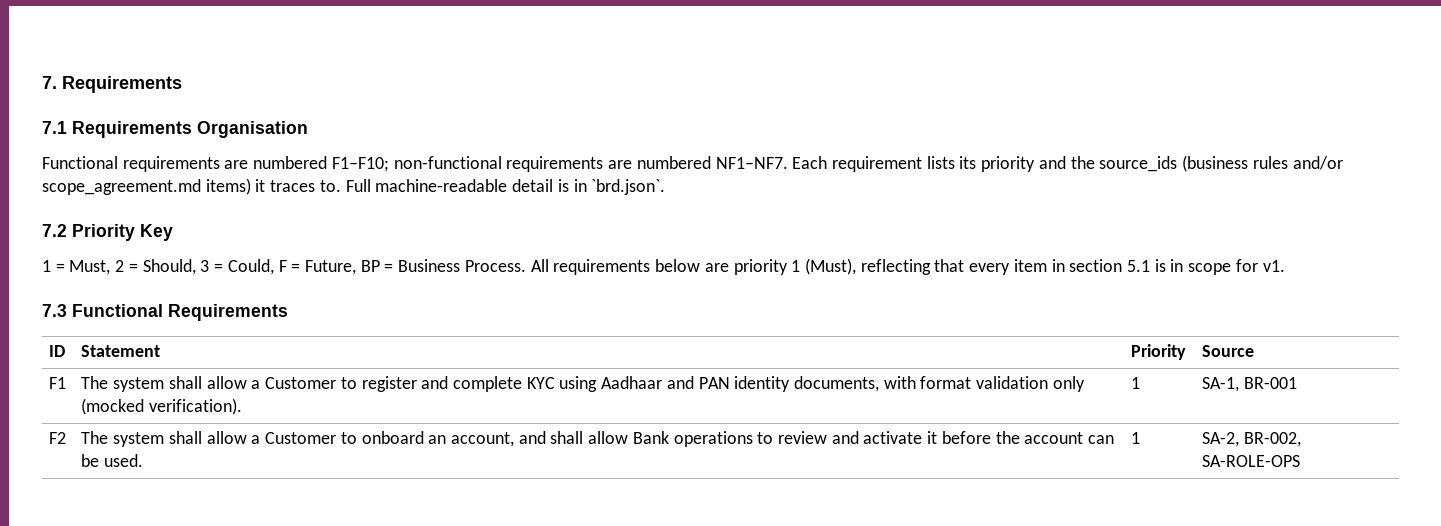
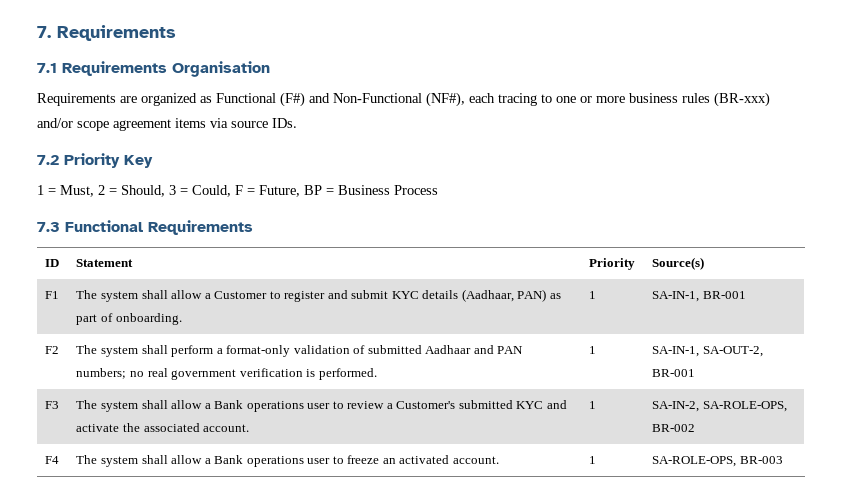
[42,155,1343,172] [42,178,666,195] Functional requirements are numbered F1–F10; non-functional requirements are numbered NF1–NF7. Each requirement lists its priority and the source_ids (business rules and/or scope_agreement.md items) it traces to. Full machine-readable detail is in `brd.json`. -> [37,92,770,107] [37,118,297,131] Requirements are organized as Functional (F#) and Non-Functional (NF#), each tracing to one or more business rules (BR-xxx) and/or scope agreement items via source IDs.
[464,258,1285,275] Process. All requirements below are priority 1 (Must), reflecting that every item in section 5.1 is in scope for v1. -> [394,185,438,195] Process
[1202,345,1255,357] Source -> [652,257,705,270] Source(s)
[452,376,1085,392] [81,398,243,415] [1131,377,1141,389] [1202,377,1240,392] complete KYC using Aadhaar and PAN identity documents, with format validation only (mocked verification). | 1 | SA-1, -> [351,289,561,302] [76,313,182,325] [589,291,597,299] [652,291,700,302] submit KYC details (Aadhaar, PAN) as part of onboarding. | 1 | SA-IN-1,
[206,431,1115,447] [81,454,144,467] [1131,432,1141,444] [1202,432,1302,447] [1202,455,1301,467] allow a Customer to onboard an account, and shall allow Bank operations to review and activate it before the account can be used. | 1 | SA-2, BR-002, SA-ROLE-OPS -> [171,345,524,357] [76,368,377,380] [589,346,597,354] [652,346,763,357] [652,369,696,377] [45,401,60,409] [76,400,567,412] [76,423,250,432] [589,401,597,409] [652,401,787,412] [652,424,696,432] [45,456,60,464] [76,455,499,467] [589,456,597,464] [652,456,783,467] perform a format-only validation of submitted Aadhaar and PAN numbers; no real government verification is performed. | 1 | SA-IN-1, SA-OUT-2, BR-001 // F3 | The system shall allow a Bank operations user to review a Customer's submitted KYC and activate the associated account. | 1 | SA-IN-2, SA-ROLE-OPS, BR-002 // F4 | The system shall allow a Bank operations user to freeze an activated account. | 1 | SA-ROLE-OPS, BR-003

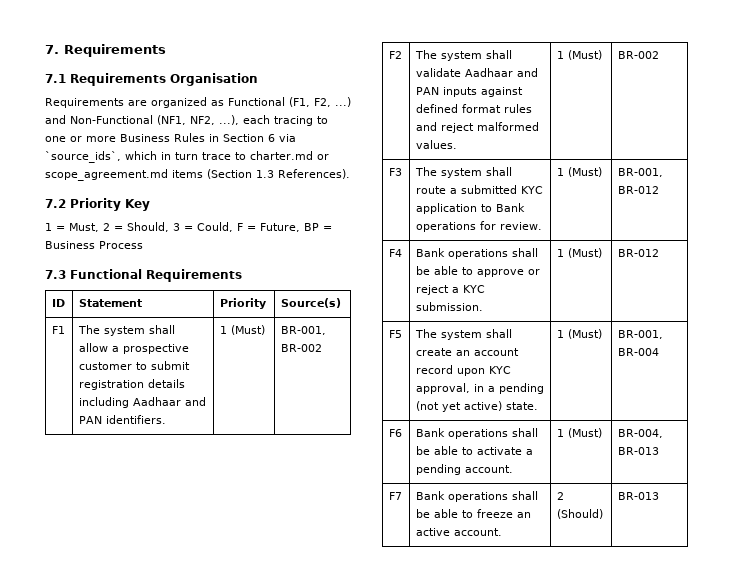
[280,92,465,107] (F#) and Non-Functional (NF#), -> [289,97,351,107] [45,115,239,125] (F1, F2, ...) and Non-Functional (NF1, NF2, ...),
[629,92,770,107] [37,118,297,131] business rules (BR-xxx) and/or scope agreement items via source IDs. -> [120,133,296,142] [45,151,329,163] [45,169,350,181] Business Rules in Section 6 via `source_ids`, which in turn trace to charter.md or scope_agreement.md items (Section 1.3 References).
[214,289,561,302] [76,313,182,325] [589,291,597,299] [652,291,746,302] [45,346,60,354] [76,345,524,357] [76,368,377,380] [589,346,597,354] [652,346,763,357] [652,369,696,377] [45,401,60,409] [76,400,567,412] [76,423,250,432] [589,401,597,409] [652,401,787,412] [652,424,696,432] [45,456,60,464] [76,455,331,467] Customer to register and submit KYC details (Aadhaar, PAN) as part of onboarding. | 1 | SA-IN-1, BR-001 // F2 | The system shall perform a format-only validation of submitted Aadhaar and PAN numbers; no real government verification is performed. | 1 | SA-IN-1, SA-OUT-2, BR-001 // F3 | The system shall allow a Bank operations user to review a Customer's submitted KYC and activate the associated account. | 1 | SA-IN-2, SA-ROLE-OPS, BR-002 // F4 | The system shall allow a Bank operations user -> [122,344,189,354] [78,361,190,370] [78,379,185,390] [78,397,206,408] [78,415,166,424] [219,325,265,335] [280,326,326,335] [280,344,322,352] [388,51,402,59] [414,50,512,61] [415,68,538,77] [415,87,523,97] [415,104,532,113] [415,122,539,133] [415,140,457,149] [556,50,602,60] [617,51,659,59] [388,168,402,176] [414,167,512,178] [415,185,543,194] [415,203,525,214] [415,221,542,232] [556,167,602,177] [617,168,663,177] [617,186,659,194] [388,249,402,257] [415,248,538,259] [415,266,540,277] [415,285,485,295] [415,302,483,311] [556,248,602,258] [617,249,659,257] [388,330,402,338] [414,329,512,340] [415,348,519,356] [415,365,511,376] [415,383,544,394] [415,401,538,412] [556,329,602,339] [617,330,663,339] [617,348,659,356] [388,429,402,437] [415,428,538,439] [415,446,533,455] [415,464,513,475] [556,428,602,438] [617,429,663,438] [617,447,659,455] [388,492,402,500] [415,491,538,502] [415,509,458,518] prospective customer to submit registration details including Aadhaar and PAN identifiers. | 1 (Must) | BR-001, BR-002 // F2 | The system shall validate Aadhaar and PAN inputs against defined format rules and reject malformed values. | 1 (Must) | BR-002 // F3 | The system shall route a submitted KYC application to Bank operations for review. | 1 (Must) | BR-001, BR-012 // F4 | Bank operations shall be able to approve or reject a KYC submission. | 1 (Must) | BR-012 // F5 | The system shall create an account record upon KYC approval, in a pending (not yet active) state. | 1 (Must) | BR-001, BR-004 // F6 | Bank operations shall be able to activate a pending account. | 1 (Must) | BR-004, BR-013 // F7 | Bank operations shall be able
[399,455,499,464] [589,456,597,464] [652,456,783,467] activated account. | 1 | SA-ROLE-OPS, BR-003 -> [415,528,502,536] [556,492,564,500] [556,509,603,519] [617,492,659,500] active account. | 2 (Should) | BR-013

